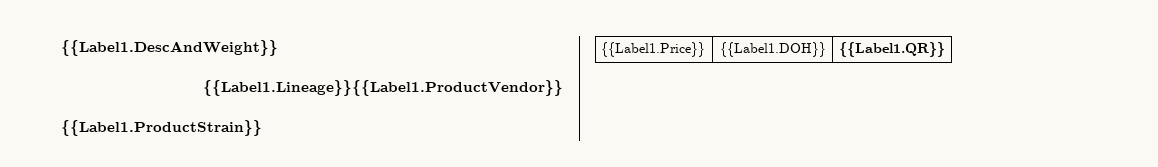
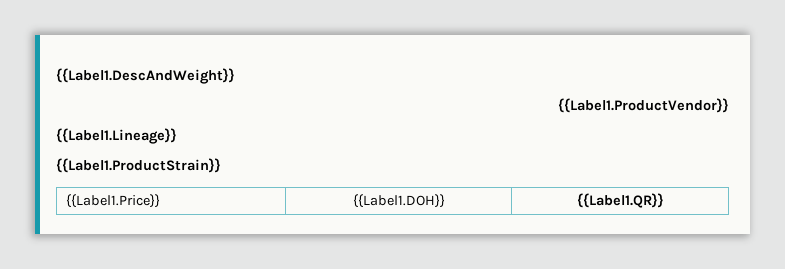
[203,80,563,96] {{Label1.Lineage}}{{Label1.ProductVendor}} -> [558,98,729,113] [56,128,177,144] {{Label1.ProductVendor}} // {{Label1.Lineage}}

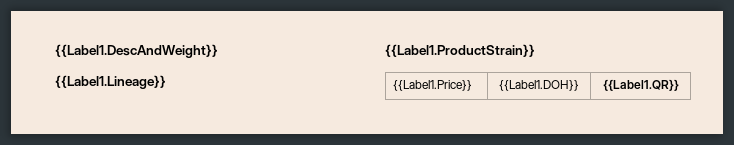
[558,98,729,113] // {{Label1.ProductVendor}} -> (218, 51) none

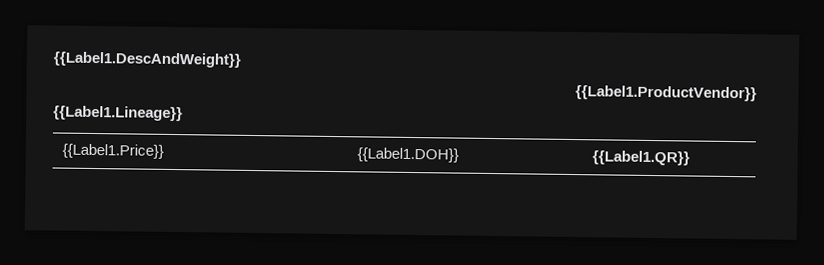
(218, 51) none -> [575,85,757,102] // {{Label1.ProductVendor}}
[385,44,535,57] // {{Label1.ProductStrain}} -> (183, 113) none

